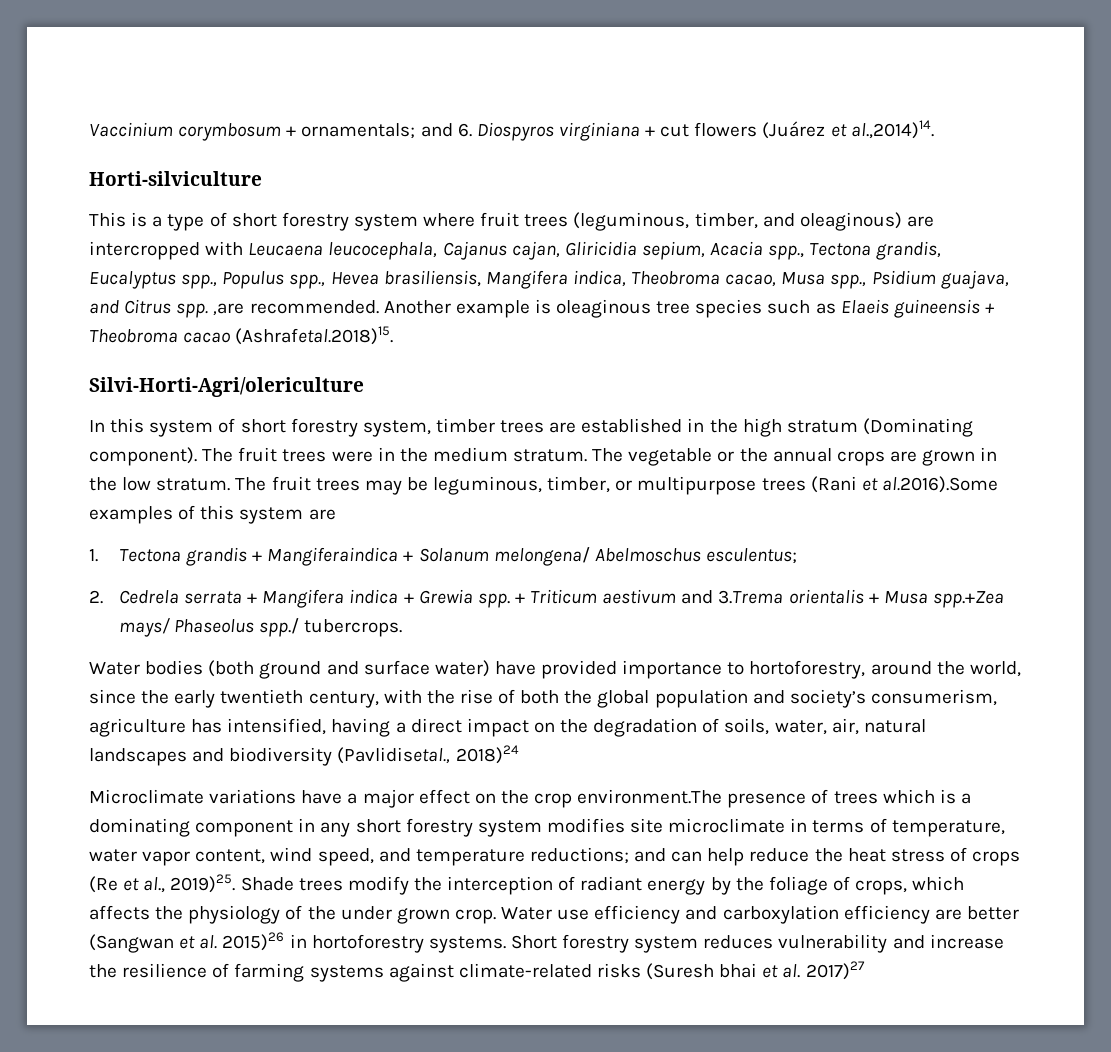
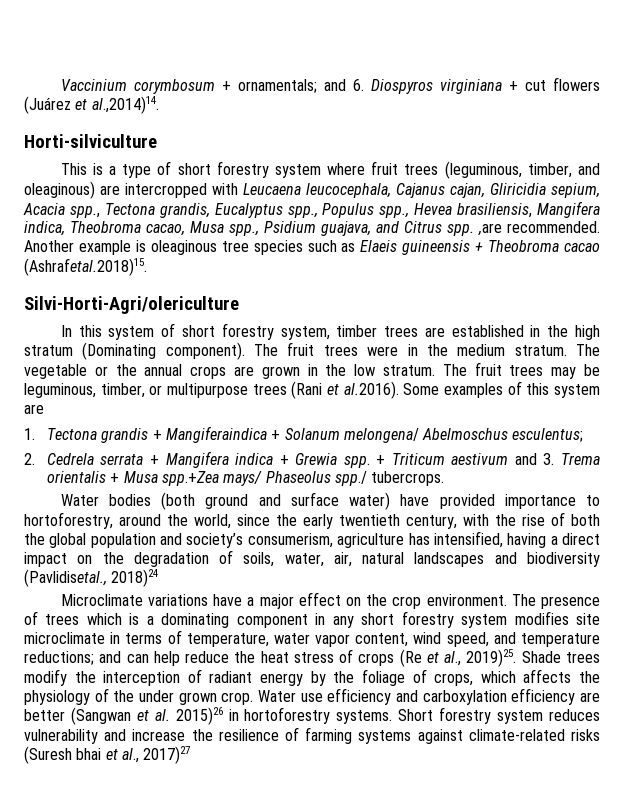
[881,476,998,493] al.2016).Some -> [343,381,440,399] al.2016). Some
[718,590,784,604] 3.Trema -> [543,453,601,465] 3. Trema
[577,789,723,804] environment.The -> [426,594,536,606] environment. The
[782,964,801,978] al. -> [121,748,139,763] al.,

